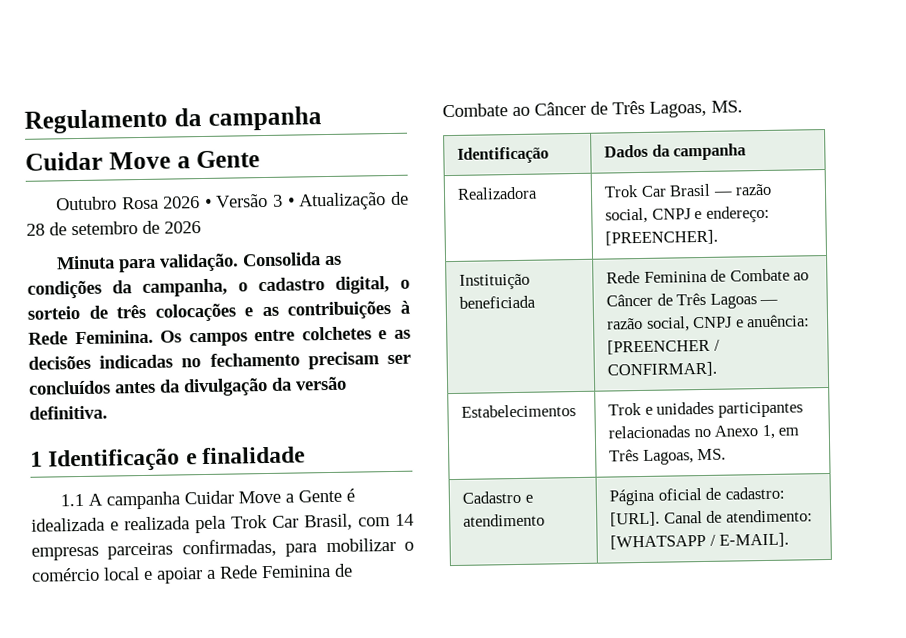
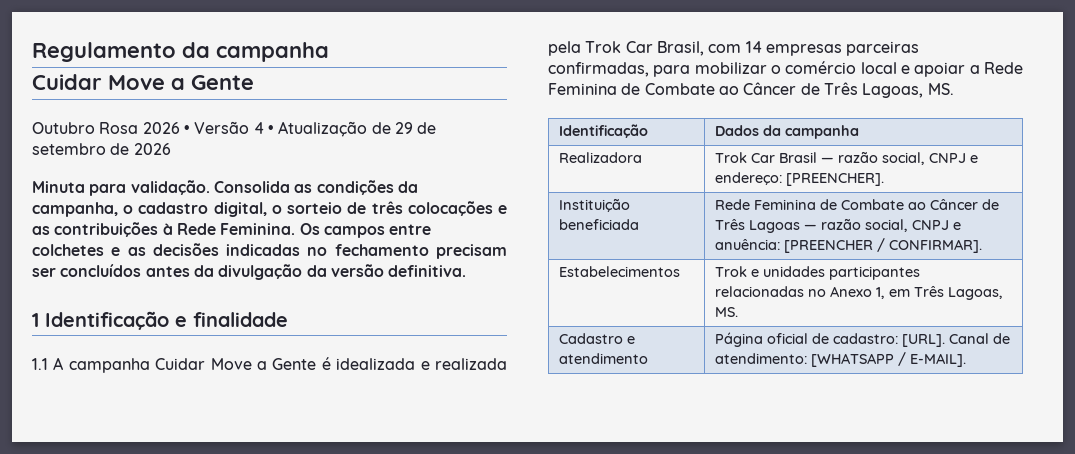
[272,194,284,207] 3 -> [253,122,264,134] 4
[26,223,45,236] 28 -> [394,122,413,134] 29

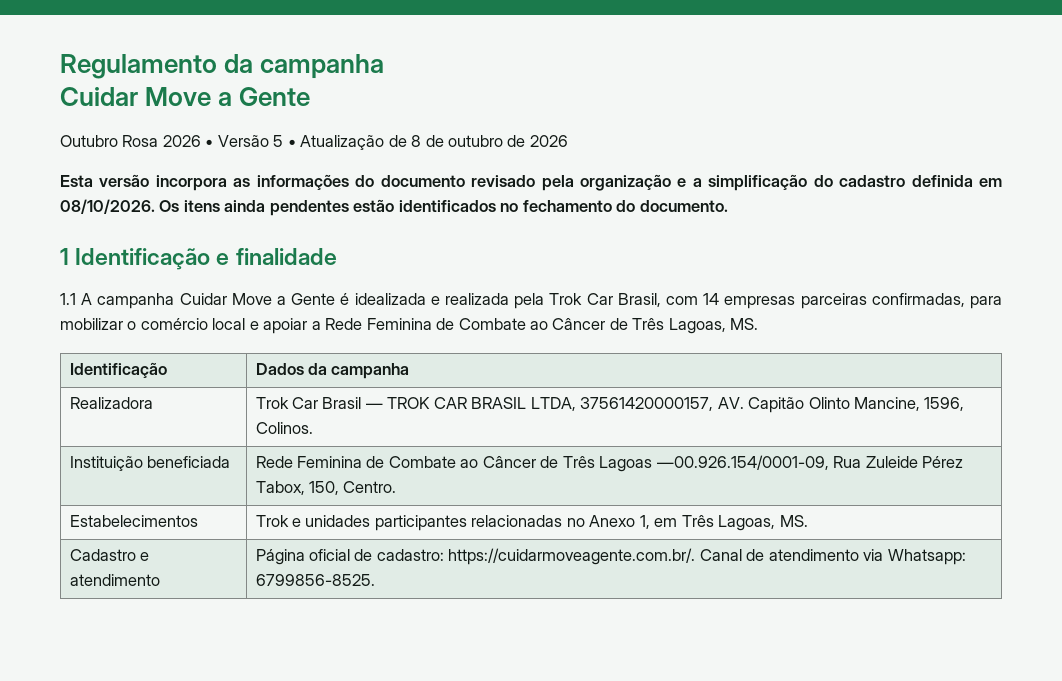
[253,122,264,134] 4 -> [273,135,284,147] 5
[394,122,437,134] [32,143,106,155] 29 de setembro -> [411,135,504,147] 8 de outubro
[32,180,418,196] [32,201,508,217] [32,222,432,238] [32,243,508,259] [32,264,467,280] Minuta para validação. Consolida as condições da campanha, o cadastro digital, o sorteio de três colocações e as contribuições à Rede Feminina. Os campos entre colchetes e as decisões indicadas no fechamento precisam ser concluídos antes da divulgação da versão definitiva. -> [60,174,1002,191] [60,199,728,216] Esta versão incorpora as informações do documento revisado pela organização e a simplificação do cadastro definida em 08/10/2026. Os itens ainda pendentes estão identificados no fechamento do documento.
[838,151,979,165] [715,172,885,186] razão social, CNPJ e endereço: [PREENCHER]. -> [387,397,965,413] [255,422,313,434] TROK CAR BRASIL LTDA, 37561420000157, AV. Capitão Olinto Mancine, 1596, Colinos.
[804,218,962,232] [715,238,983,253] — razão social, CNPJ e anuência: [PREENCHER / CONFIRMAR]. -> [656,455,964,470] [255,481,397,495] —00.926.154/0001-09, Rua Zuleide Pérez Tabox, 150, Centro.
[902,334,946,347] [URL]. -> [448,548,696,565] https://cuidarmoveagente.com.br/.
[715,352,967,367] atendimento: [WHATSAPP / E-MAIL]. -> [768,549,966,565] [255,574,375,586] atendimento via Whatsapp: 6799856-8525.

